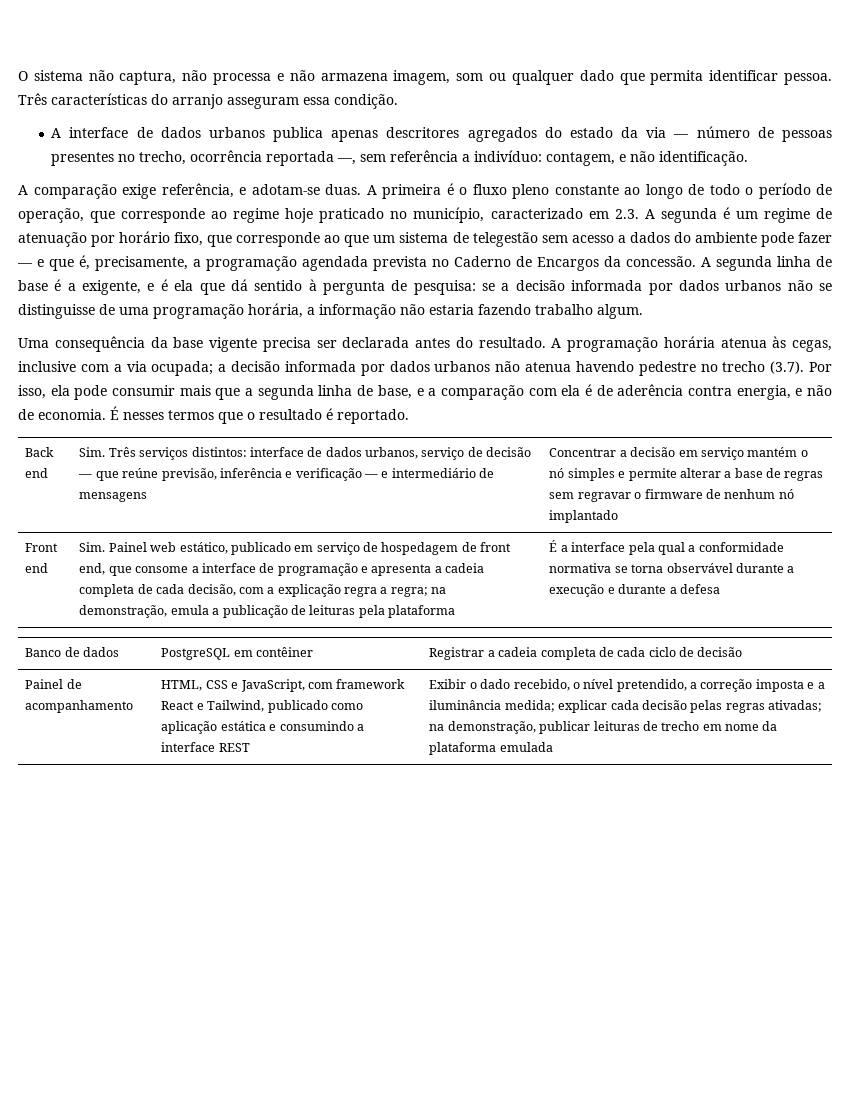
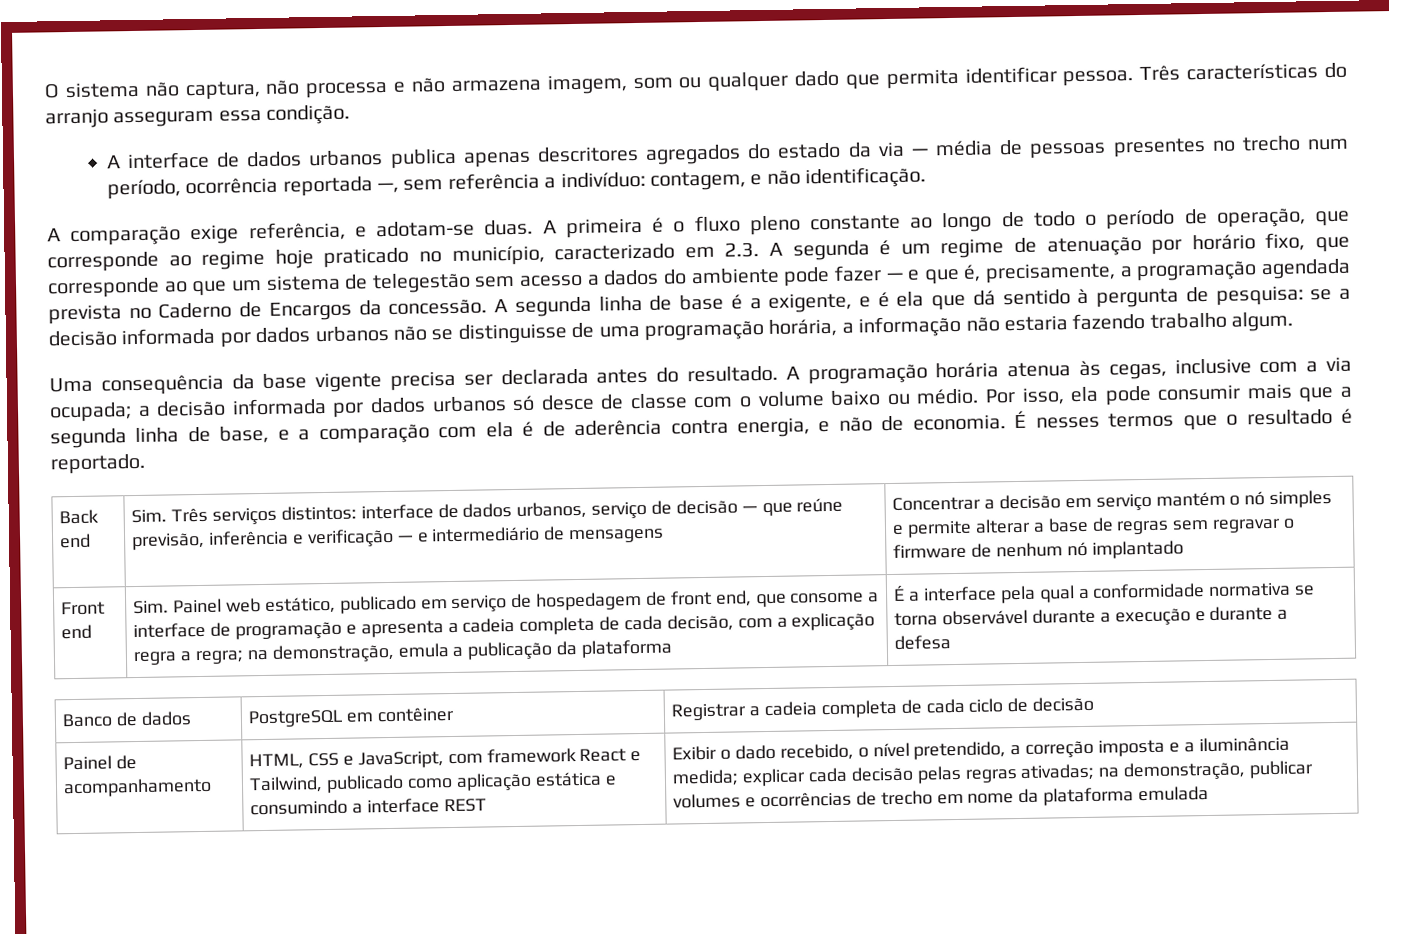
[696,126,750,138] número -> [935,140,994,157] média
[139,151,187,165] trecho, -> [1241,135,1350,152] [106,179,181,200] trecho num período,
[495,361,805,376] não atenua havendo pedestre no trecho (3.7). -> [512,388,980,411] só desce de classe com o volume baixo ou médio.
[290,605,385,618] de leituras pela -> [556,640,578,656] da
[593,721,640,731] leituras -> [673,791,852,809] volumes e ocorrências

